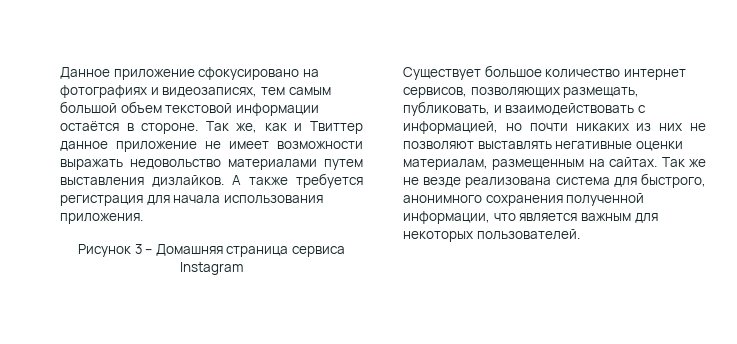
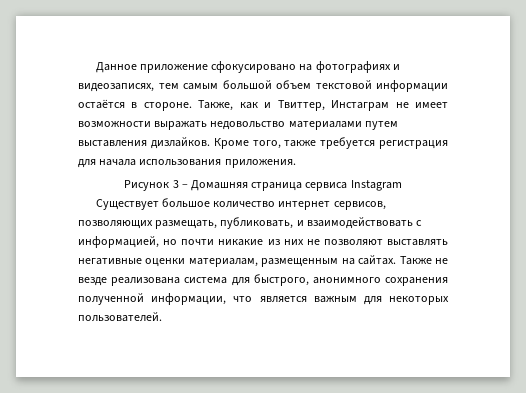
[205,121,364,134] [60,141,197,152] Так же, как и Твиттер данное приложение -> [198,100,390,111] Также, как и Твиттер, Инстаграм
[232,175,241,185] А -> [213,138,281,149] Кроме того,
[575,123,629,131] никаких -> [218,239,264,246] никакие
[661,157,706,167] Так же -> [399,256,432,265] Также

